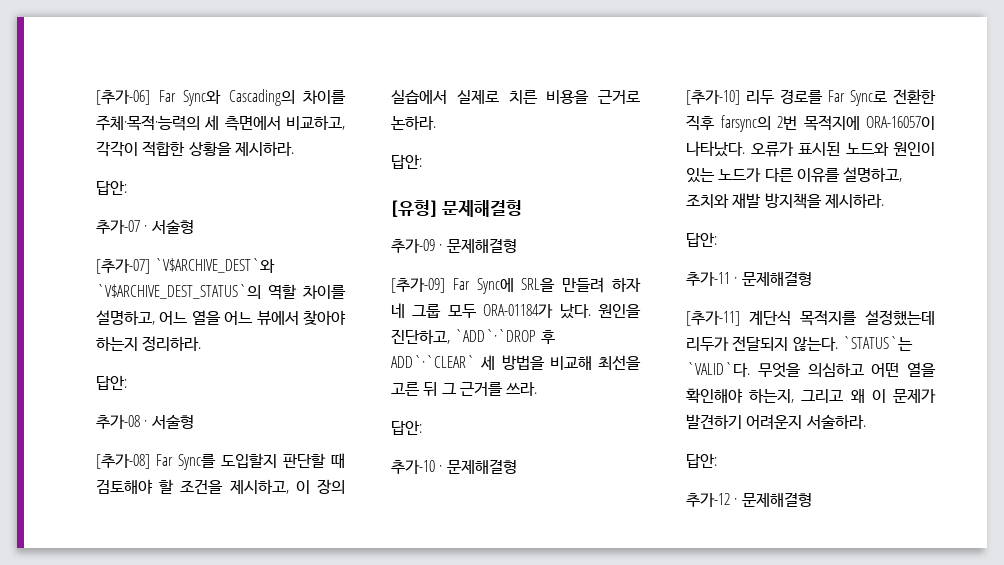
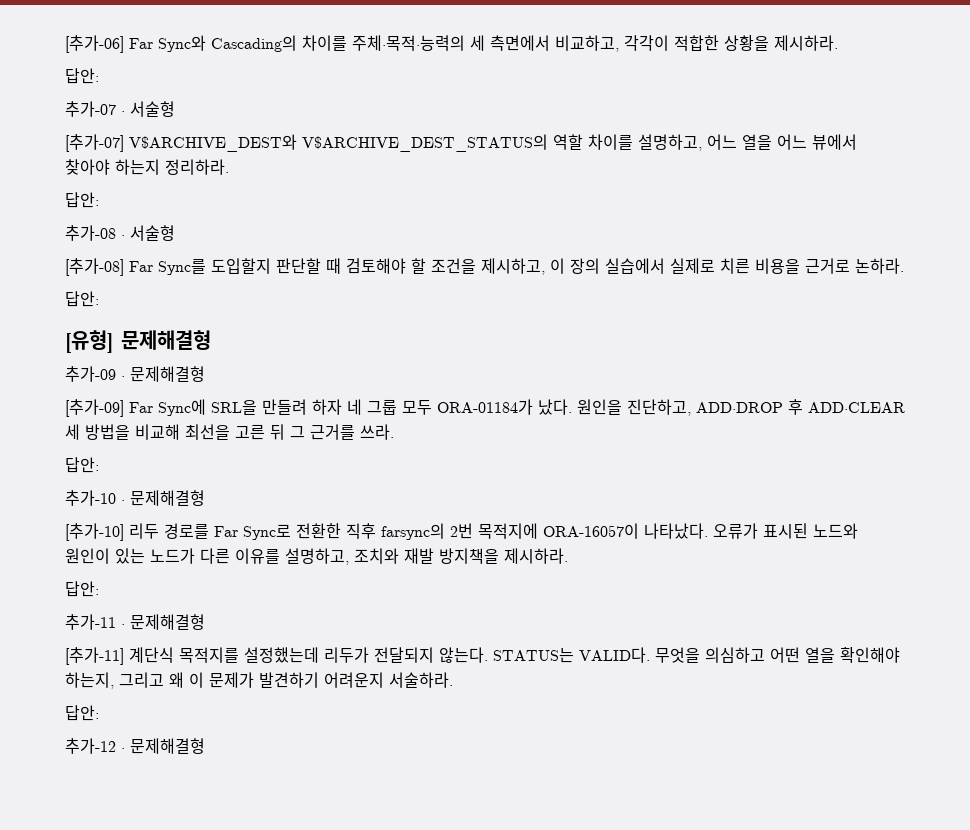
[154,258,276,273] [96,284,261,299] `V$ARCHIVE_DEST`와 `V$ARCHIVE_DEST_STATUS`의 -> [129,134,548,152] V$ARCHIVE_DEST와 V$ARCHIVE_DEST_STATUS의
[454,329,555,344] [391,355,475,368] `ADD`·`DROP 후 ADD`·`CLEAR` -> [696,399,905,415] ADD·DROP 후 ADD·CLEAR
[841,336,913,351] [686,362,750,377] `STATUS`는 `VALID`다. -> [493,647,650,663] STATUS는 VALID다.

